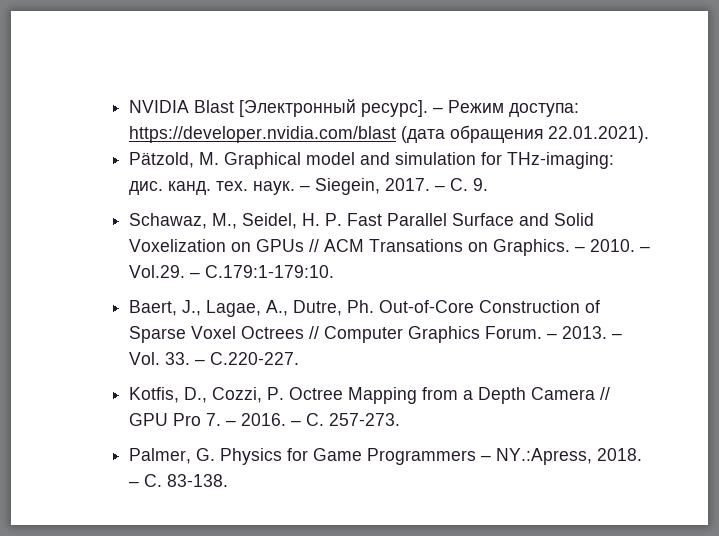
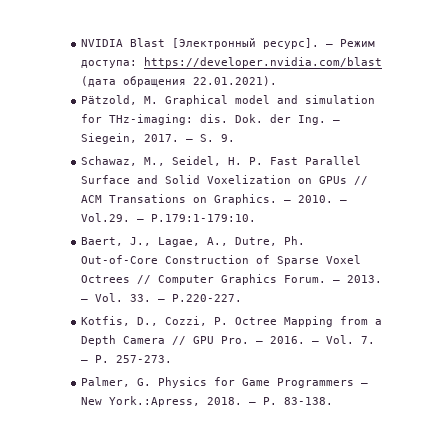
[129,181,296,195] дис. канд. тех. наук. -> [199,114,326,125] dis. Dok. der Ing.
[450,178,469,191] С. -> [199,134,214,142] S.
[205,265,335,278] С.179:1-179:10. -> [150,214,256,222] P.179:1-179:10.
[210,352,300,365] С.220-227. -> [171,294,242,302] P.220-227.
[173,413,222,426] Pro 7. -> [220,336,249,344] Pro.
[306,413,325,426] С. -> [325,335,375,344] [80,355,109,363] Vol. 7. – P.
[496,448,593,465] NY.:Apress, -> [80,396,200,407] New York.:Apress,
[144,474,163,487] С. -> [262,397,277,405] P.

